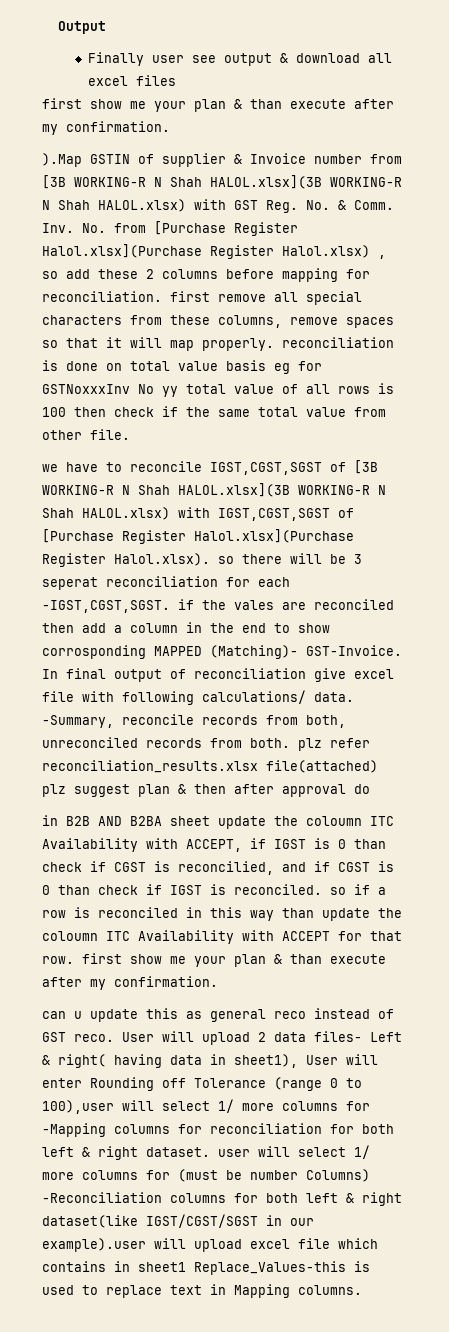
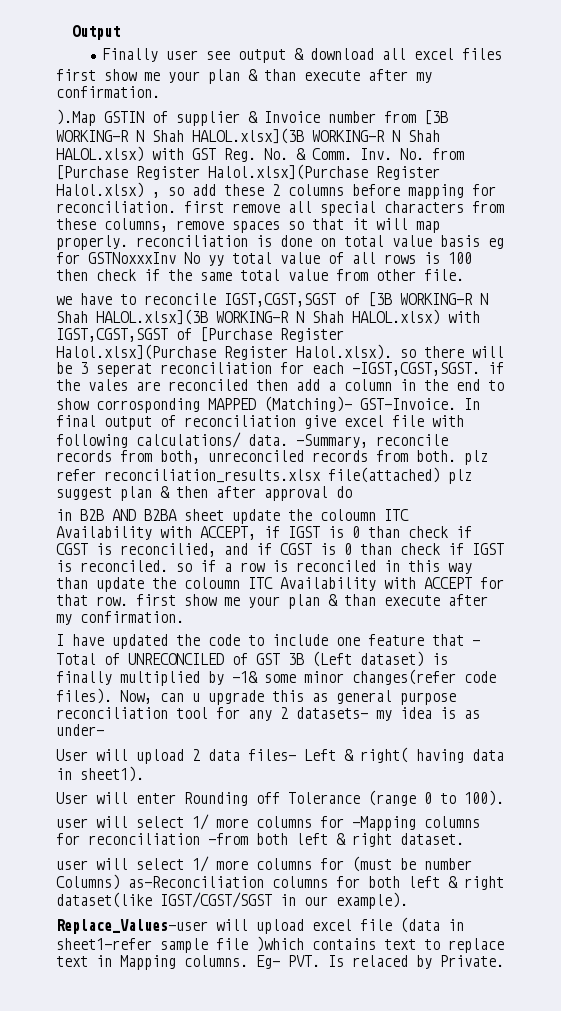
(218, 981) none -> [56,634,480,649] [56,651,448,667] [56,669,496,686] [56,688,152,704] I have updated the code to include one feature that - Total of UNRECONCILED of GST 3B (Left dataset) is finally multiplied by -1& some minor changes(refer code files). Now,
[90,1009,138,1022] update -> [208,690,264,705] upgrade
[274,1008,394,1019] [42,1032,114,1042] reco instead of GST reco. -> [400,692,456,705] [56,707,480,721] [56,724,104,736] purpose reconciliation tool for any 2 datasets- my idea is as under- //
[234,1054,298,1068] sheet1), -> [80,766,144,782] sheet1). //
[42,1100,114,1114] 100),user -> [464,790,504,806] [56,818,88,828] 100). // user
[330,1124,354,1134] for -> [208,833,248,845] -from
(210, 1152) none -> (464, 839) //
[42,1192,162,1203] -Reconciliation -> [128,876,264,888] as-Reconciliation
[42,1238,146,1252] example).user -> [336,892,408,909] [56,919,208,934] example). // Replace_Values-user
[338,1238,378,1249] [42,1261,370,1275] [42,1285,74,1295] which contains in sheet1 Replace_Values-this is used -> [400,917,464,933] [56,936,416,953] (data in sheet1-refer sample file )which contains text
(362, 1290) none -> [256,955,504,969] Eg- PVT. Is relaced by Private.

